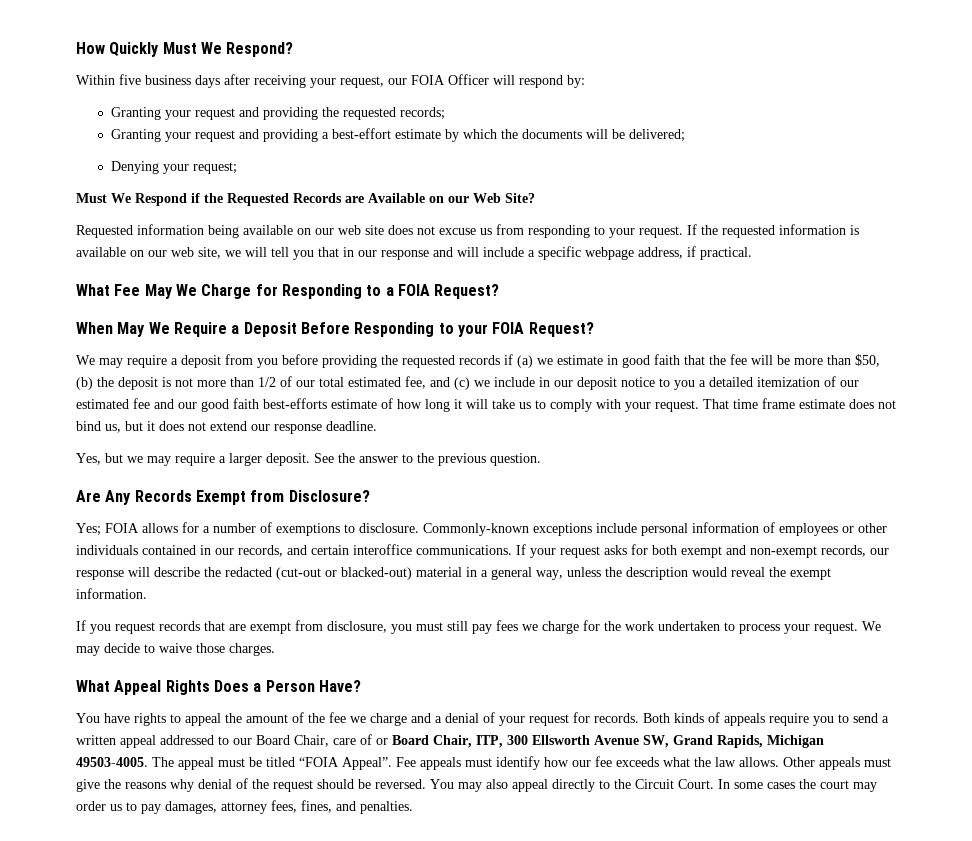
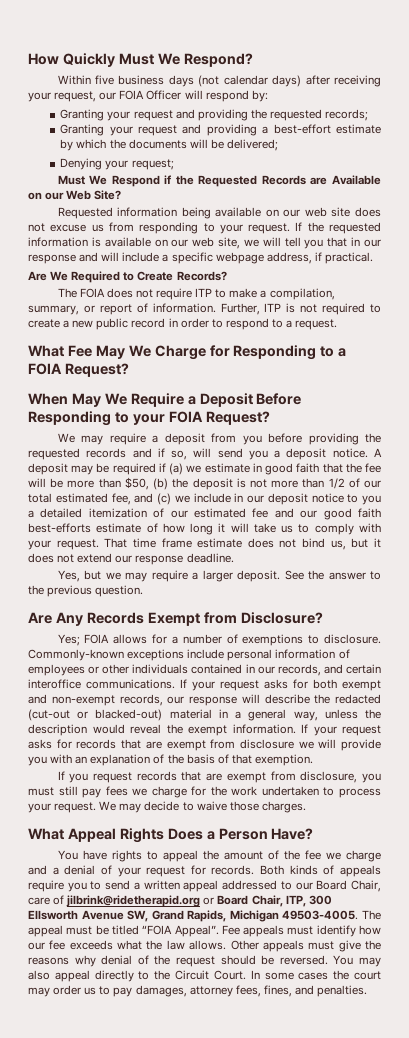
(220, 81) none -> [198,75,302,87] (not calendar days)
(752, 253) none -> [28,271,227,283] [57,288,335,300] [28,303,381,315] [28,318,338,330] // Are We Required to Create Records? // The FOIA does not require ITP to make a compilation, summary, or report of information. Further, ITP is not required to create a new public record in order to respond to a request.
(500, 360) none -> [132,448,382,460] [28,463,156,475] and if so, will send you a deposit notice. A deposit may be required
(147, 593) none -> [301,724,381,736] [28,739,381,751] [28,754,313,766] If your request asks for records that are exempt from disclosure we will provide you with an explanation of the basis of that exemption.
(372, 739) none -> [66,895,201,907] jilbrink@ridetherapid.org

